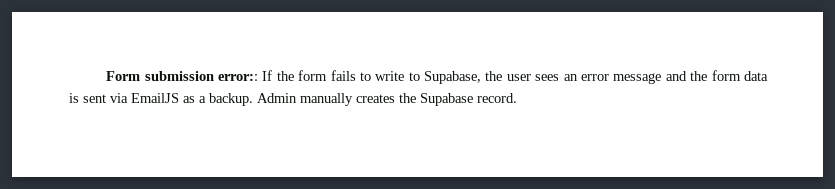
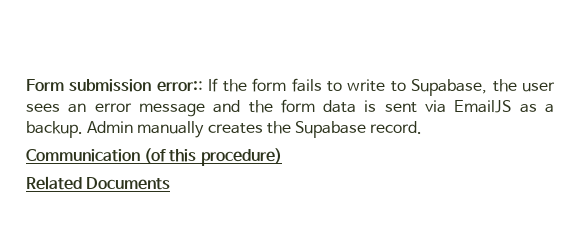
(517, 98) none -> [26,148,282,166] [26,176,171,190] // Communication (of this procedure) // Related Documents

